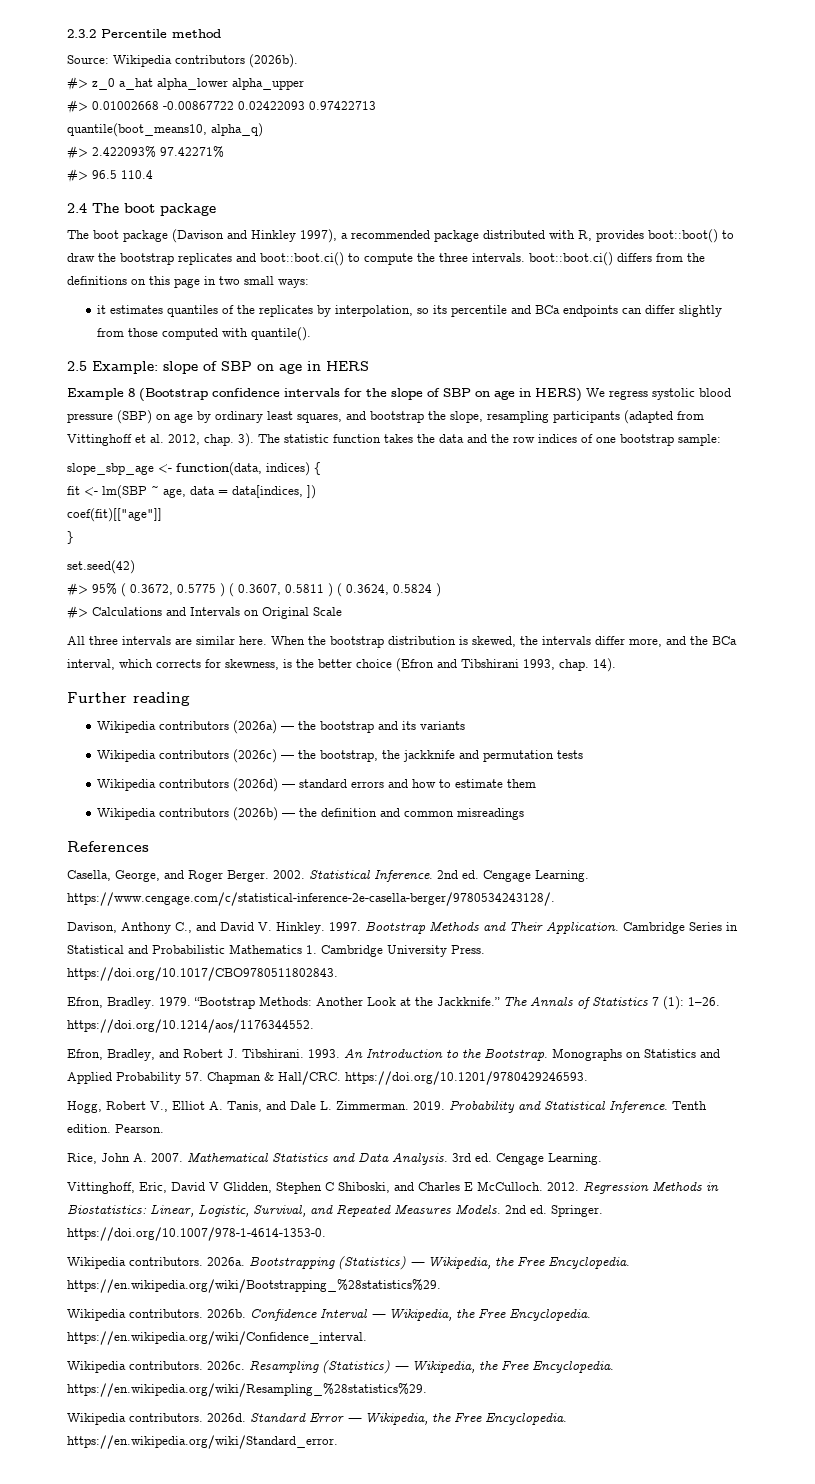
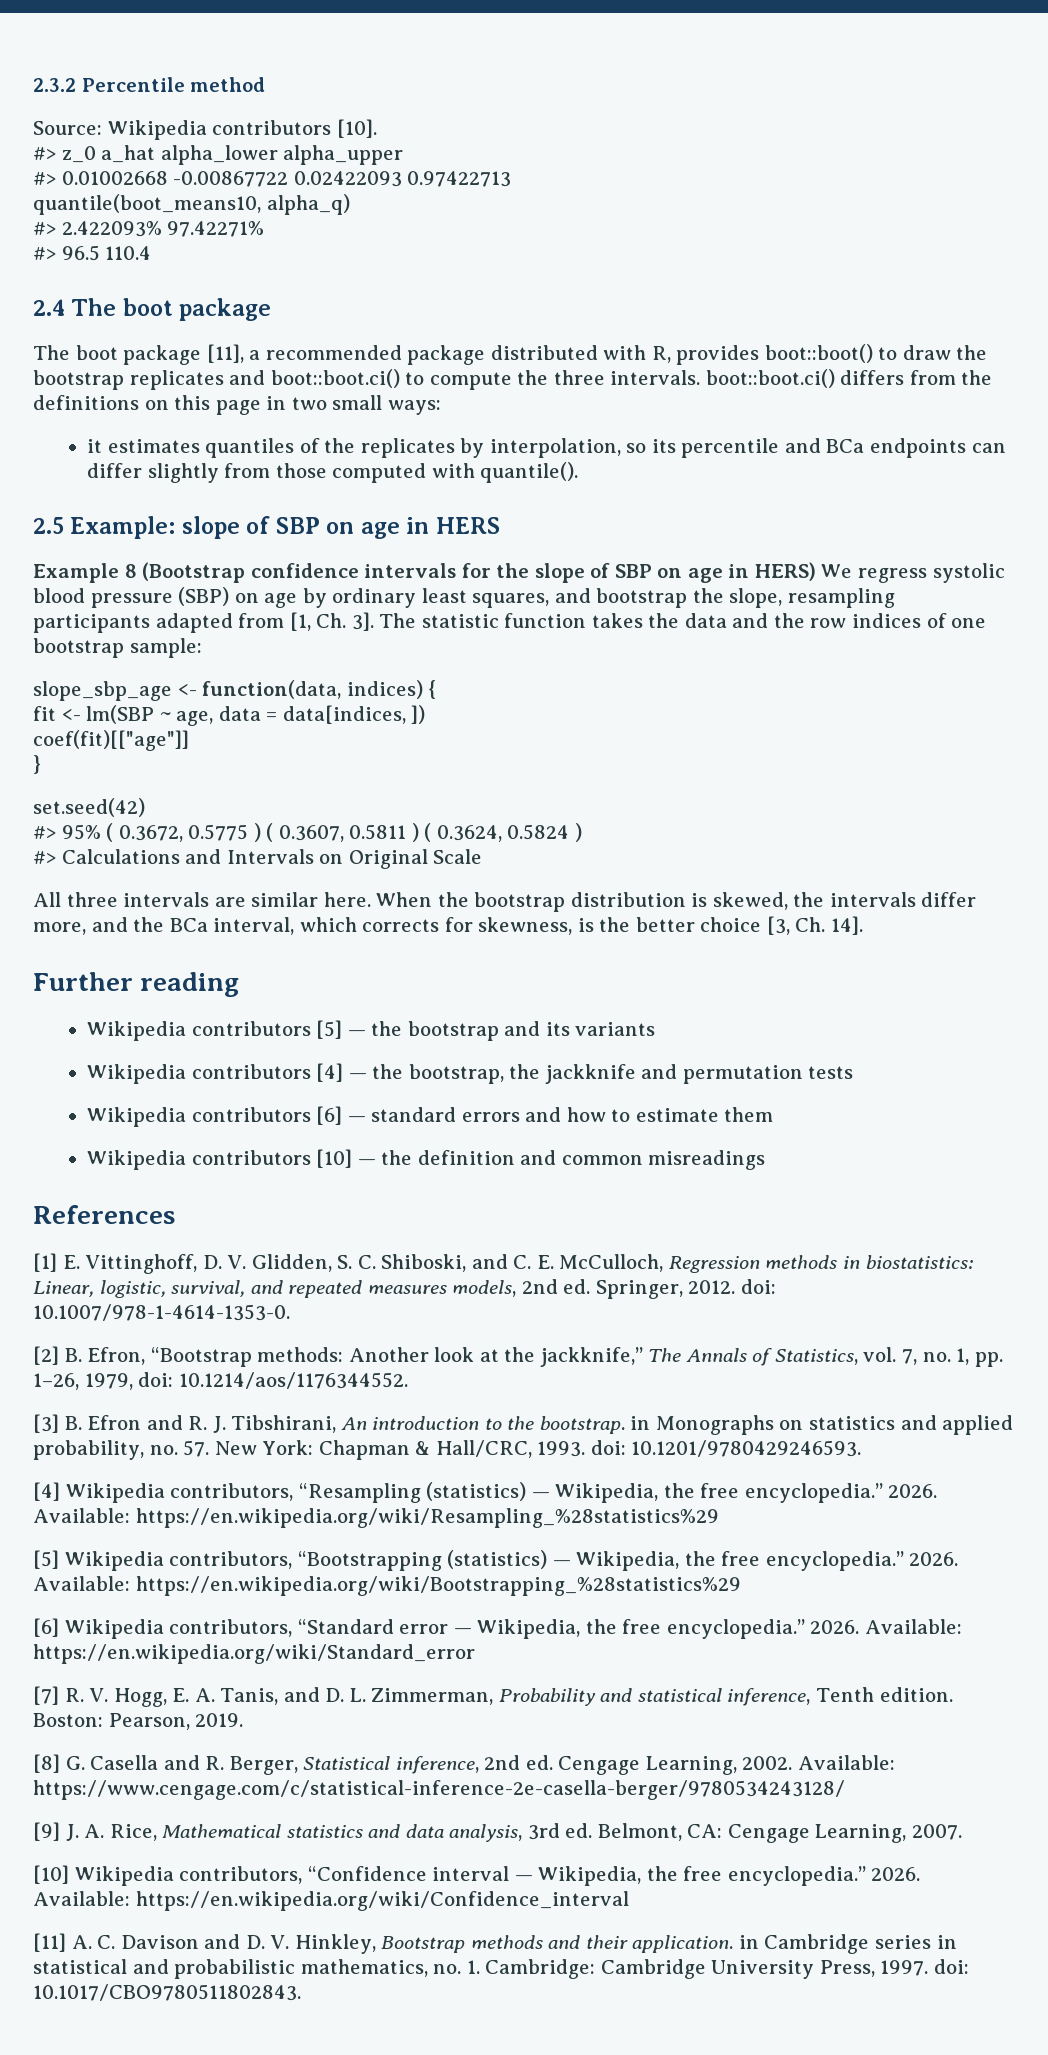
[249,54,298,68] (2026b). -> [336,119,377,138] [10].
[172,229,337,243] (Davison and Hinkley 1997), -> [206,344,244,363] [11],
[624,410,704,424] [67,433,254,447] (adapted from Vittinghoff et al. 2012, chap. 3). -> [155,612,374,633] adapted from [1, Ch. 3].
[396,658,616,672] (Efron and Tibshirani 1993, chap. 14). -> [766,916,864,935] [3, Ch. 14].
[233,720,278,734] (2026a) -> [316,1020,343,1039] [5]
[233,749,278,763] (2026c) -> [316,1063,344,1082] [4]
[233,778,279,792] (2026d) -> [316,1106,343,1125] [6]
[233,807,279,821] (2026b) -> [316,1149,353,1168] [10]
[67,870,589,882] [67,892,555,906] [67,921,738,934] [67,944,485,957] [67,967,338,981] [67,996,720,1010] [67,1019,314,1033] [67,1048,720,1061] [67,1071,588,1085] [67,1100,707,1113] [67,1124,164,1133] [67,1152,602,1165] [67,1181,719,1194] [67,1204,603,1217] [67,1227,326,1241] [67,1256,630,1270] [67,1279,441,1293] [67,1308,591,1321] [67,1331,367,1345] [67,1360,614,1374] [67,1383,427,1397] [67,1412,567,1425] [67,1435,338,1449] Casella, George, and Roger Berger. 2002. Statistical Inference. 2nd ed. Cengage Learning. https://www.cengage.com/c/statistical-inference-2e-casella-berger/9780534243128/. // Davison, Anthony C., and David V. Hinkley. 1997. Bootstrap Methods and Their Application. Cambridge Series in Statistical and Probabilistic Mathematics 1. Cambridge University Press. https://doi.org/10.1017/CBO9780511802843. // Efron, Bradley. 1979. “Bootstrap Methods: Another Look at the Jackknife.” The Annals of Statistics 7 (1): 1–26. https://doi.org/10.1214/aos/1176344552. // Efron, Bradley, and Robert J. Tibshirani. 1993. An Introduction to the Bootstrap. Monographs on Statistics and Applied Probability 57. Chapman & Hall/CRC. https://doi.org/10.1201/9780429246593. // Hogg, Robert V., Elliot A. Tanis, and Dale L. Zimmerman. 2019. Probability and Statistical Inference. Tenth edition. Pearson. // Rice, John A. 2007. Mathematical Statistics and Data Analysis. 3rd ed. Cengage Learning. // Vittinghoff, Eric, David V Glidden, Stephen C Shiboski, and Charles E McCulloch. 2012. Regression Methods in Biostatistics: Linear, Logistic, Survival, and Repeated Measures Models. 2nd ed. Springer. https://doi.org/10.1007/978-1-4614-1353-0. // Wikipedia contributors. 2026a. Bootstrapping (Statistics) — Wikipedia, the Free Encyclopedia. https://en.wikipedia.org/wiki/Bootstrapping_%28statistics%29. // Wikipedia contributors. 2026b. Confidence Interval — Wikipedia, the Free Encyclopedia. https://en.wikipedia.org/wiki/Confidence_interval. // Wikipedia contributors. 2026c. Resampling (Statistics) — Wikipedia, the Free Encyclopedia. https://en.wikipedia.org/wiki/Resampling_%28statistics%29. // Wikipedia contributors. 2026d. Standard Error — Wikipedia, the Free Encyclopedia. https://en.wikipedia.org/wiki/Standard_error. -> [33,1253,973,1274] [33,1279,776,1299] [33,1304,290,1321] [33,1346,1003,1367] [33,1372,408,1390] [33,1414,1014,1435] [33,1440,862,1460] [33,1482,938,1503] [33,1508,719,1528] [33,1550,959,1571] [33,1576,741,1596] [33,1618,962,1639] [33,1644,475,1664] [33,1686,953,1707] [33,1713,244,1730] [33,1754,895,1775] [33,1780,845,1800] [33,1822,963,1843] [33,1865,921,1886] [33,1891,629,1911] [33,1933,957,1954] [33,1959,969,1979] [33,1984,301,2001] [1] E. Vittinghoff, D. V. Glidden, S. C. Shiboski, and C. E. McCulloch, Regression methods in biostatistics: Linear, logistic, survival, and repeated measures models, 2nd ed. Springer, 2012. doi: 10.1007/978-1-4614-1353-0. // [2] B. Efron, “Bootstrap methods: Another look at the jackknife,” The Annals of Statistics, vol. 7, no. 1, pp. 1–26, 1979, doi: 10.1214/aos/1176344552. // [3] B. Efron and R. J. Tibshirani, An introduction to the bootstrap. in Monographs on statistics and applied probability, no. 57. New York: Chapman & Hall/CRC, 1993. doi: 10.1201/9780429246593. // [4] Wikipedia contributors, “Resampling (statistics) — Wikipedia, the free encyclopedia.” 2026. Available: https://en.wikipedia.org/wiki/Resampling_%28statistics%29 // [5] Wikipedia contributors, “Bootstrapping (statistics) — Wikipedia, the free encyclopedia.” 2026. Available: https://en.wikipedia.org/wiki/Bootstrapping_%28statistics%29 // [6] Wikipedia contributors, “Standard error — Wikipedia, the free encyclopedia.” 2026. Available: https://en.wikipedia.org/wiki/Standard_error // [7] R. V. Hogg, E. A. Tanis, and D. L. Zimmerman, Probability and statistical inference, Tenth edition. Boston: Pearson, 2019. // [8] G. Casella and R. Berger, Statistical inference, 2nd ed. Cengage Learning, 2002. Available: https://www.cengage.com/c/statistical-inference-2e-casella-berger/9780534243128/ // [9] J. A. Rice, Mathematical statistics and data analysis, 3rd ed. Belmont, CA: Cengage Learning, 2007. // [10] Wikipedia contributors, “Confidence interval — Wikipedia, the free encyclopedia.” 2026. Available: https://en.wikipedia.org/wiki/Confidence_interval // [11] A. C. Davison and D. V. Hinkley, Bootstrap methods and their application. in Cambridge series in statistical and probabilistic mathematics, no. 1. Cambridge: Cambridge University Press, 1997. doi: 10.1017/CBO9780511802843.

